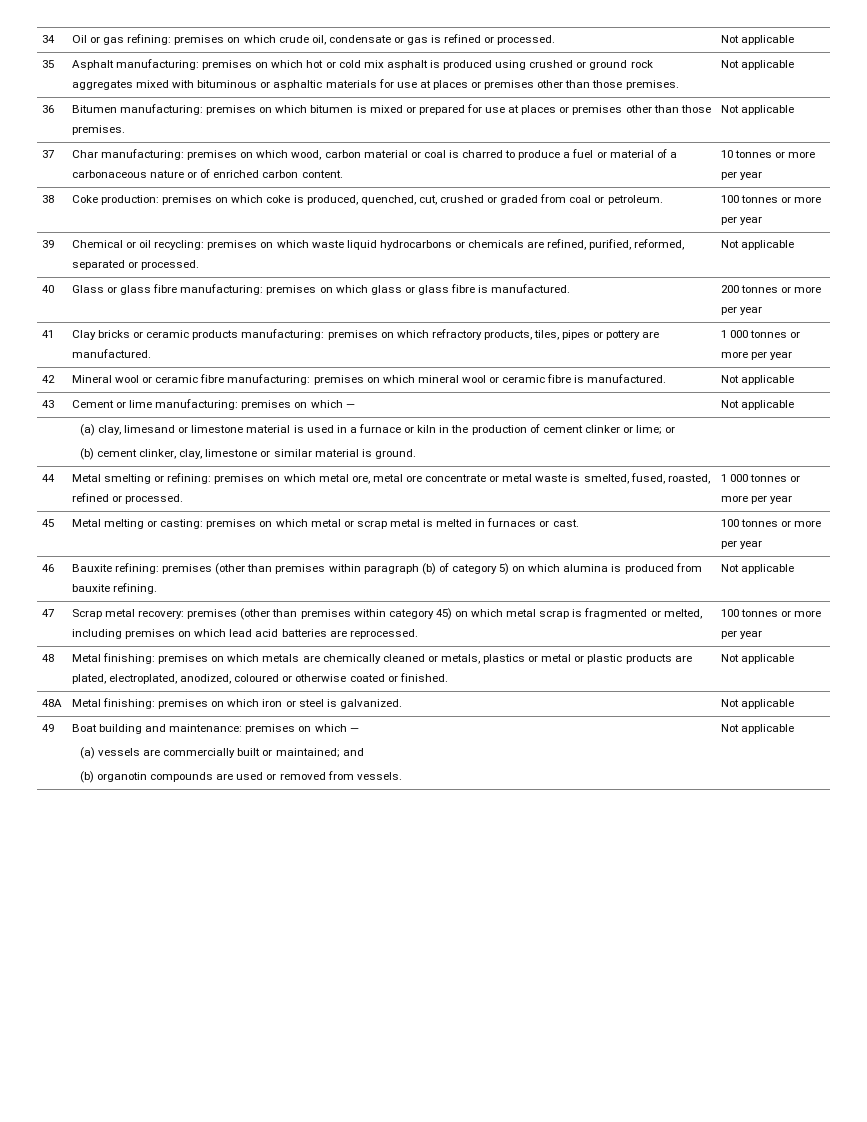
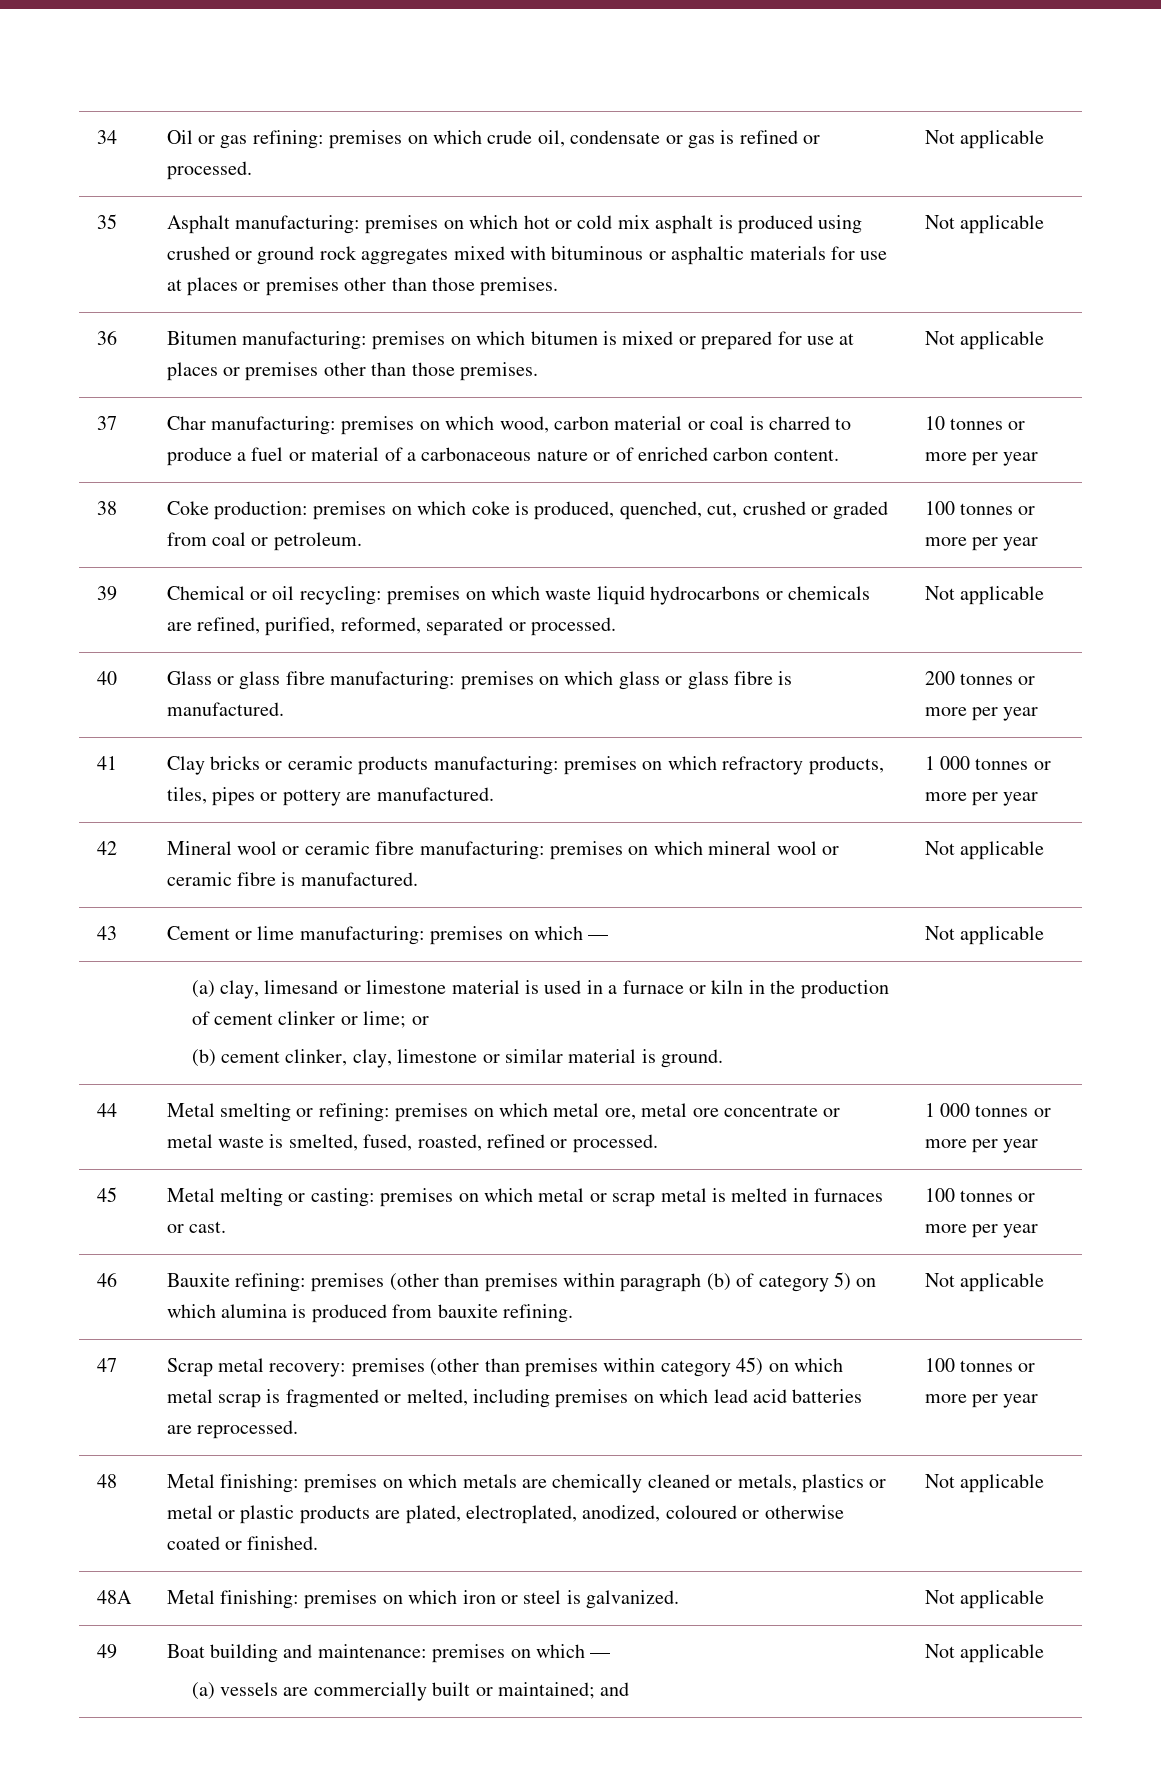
[79,771,402,783] // (b) organotin compounds are used or removed from vessels. -> (630, 1689) none

